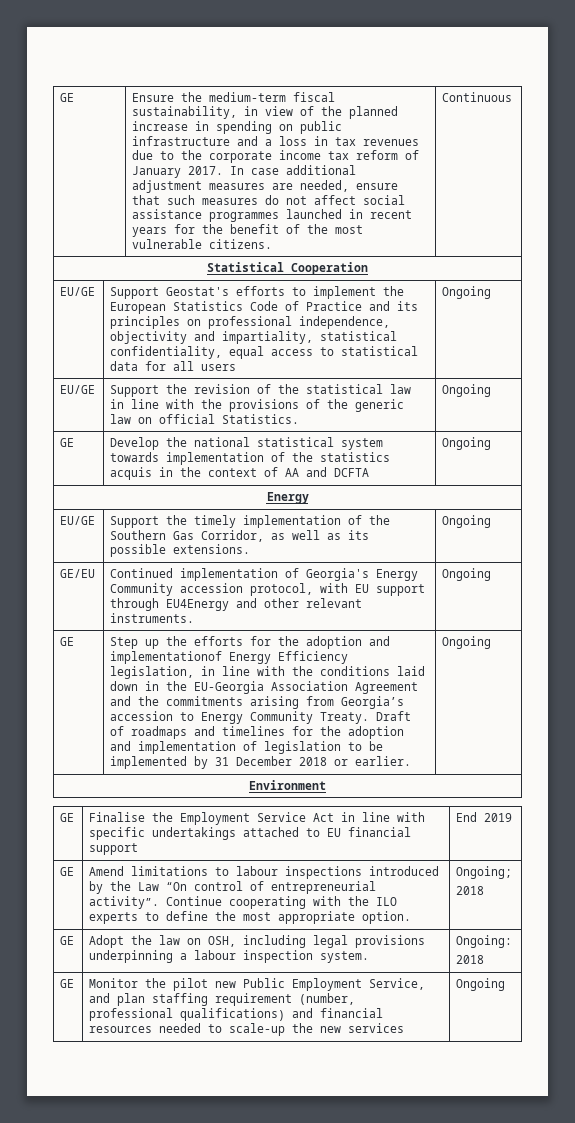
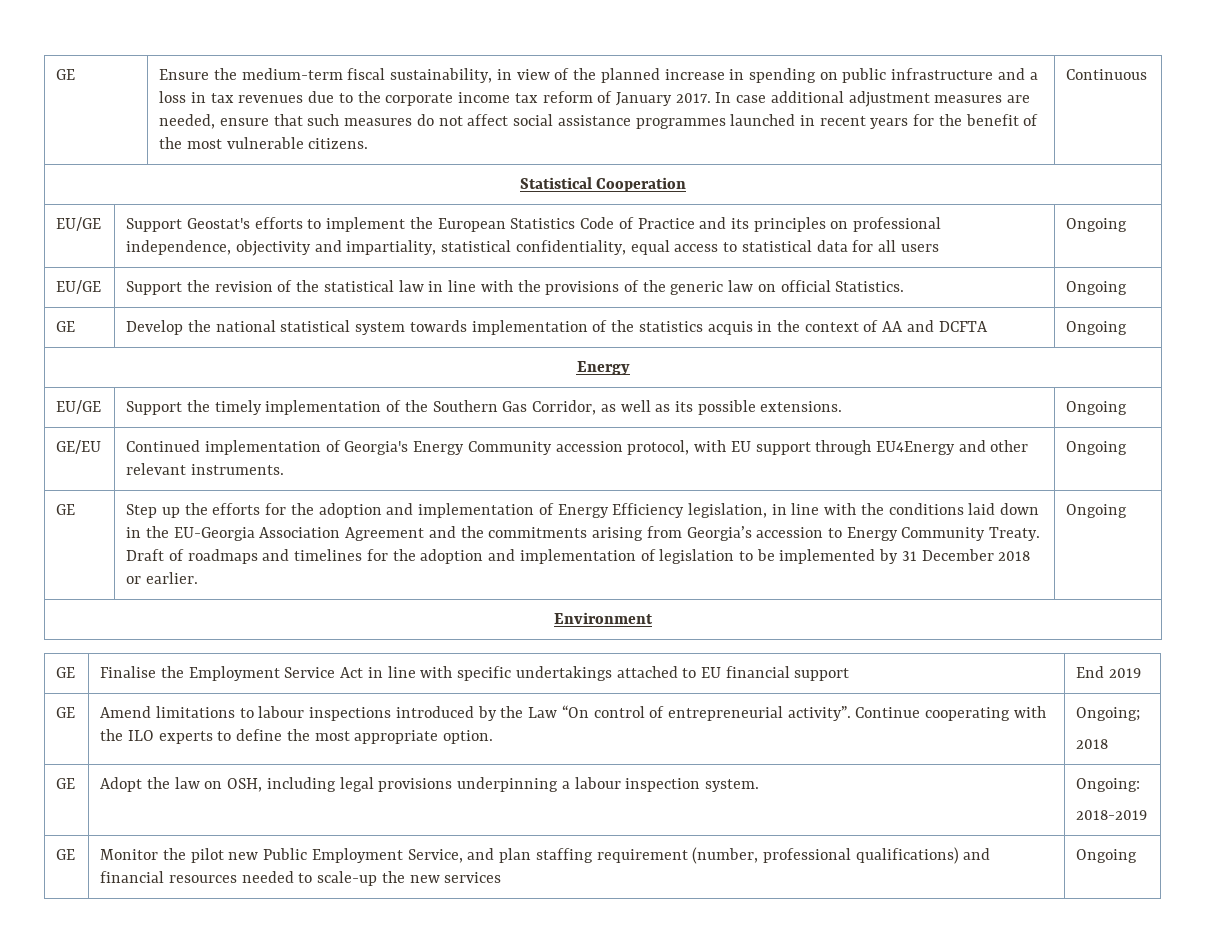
[110,651,223,664] implementationof -> [418,503,554,518] implementation of
[456,955,485,964] 2018 -> [1076,810,1148,820] 2018-2019

